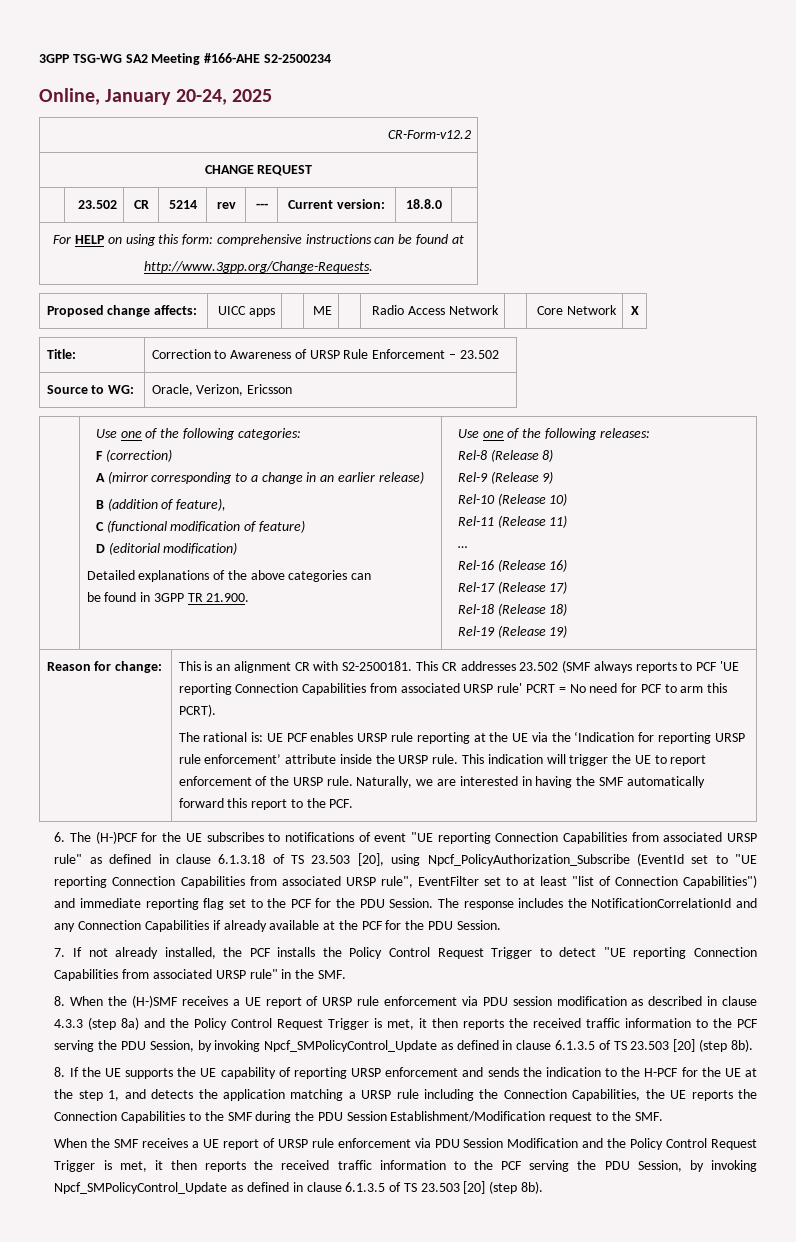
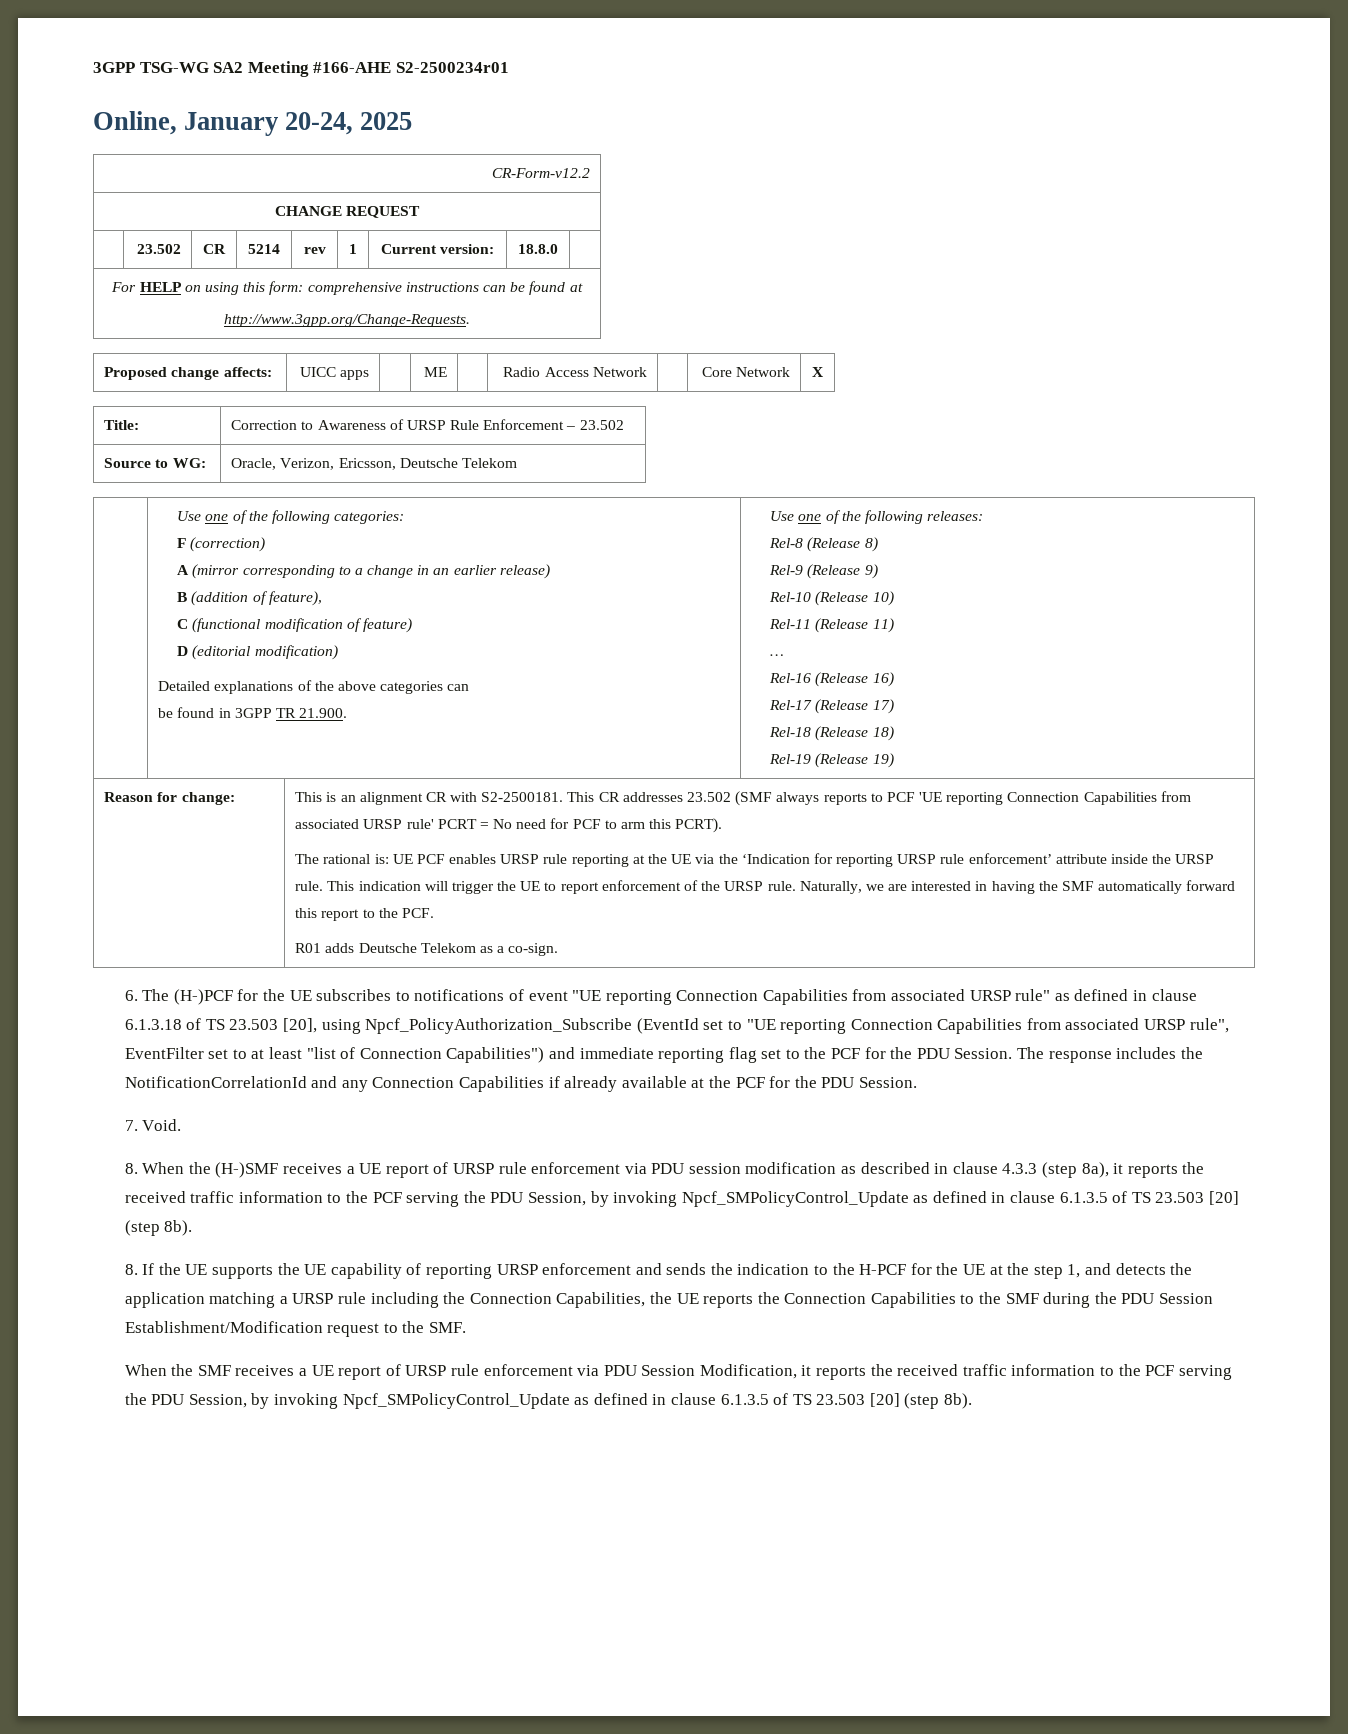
[263,54,331,63] S2-2500234 -> [395,62,509,73] S2-2500234r01
[255,203,268,209] --- -> [349,244,357,254] 1
[247,384,293,394] Ericsson -> [338,458,517,470] Ericsson, Deutsche Telekom
(354, 803) none -> [295,943,559,956] // R01 adds Deutsche Telekom as a co-sign.
[72,947,757,959] [54,969,346,981] If not already installed, the PCF installs the Policy Control Request Trigger to detect "UE reporting Connection Capabilities from associated URSP rule" in the SMF. -> [142,1119,182,1131] Void.
[121,1017,459,1030] 8a) and the Policy Control Request Trigger is met, it then -> [1081,1162,1124,1178] 8a), it
[507,1138,757,1150] [54,1160,197,1172] Modification and the Policy Control Request Trigger is met, it then -> [699,1364,812,1379] Modification, it

